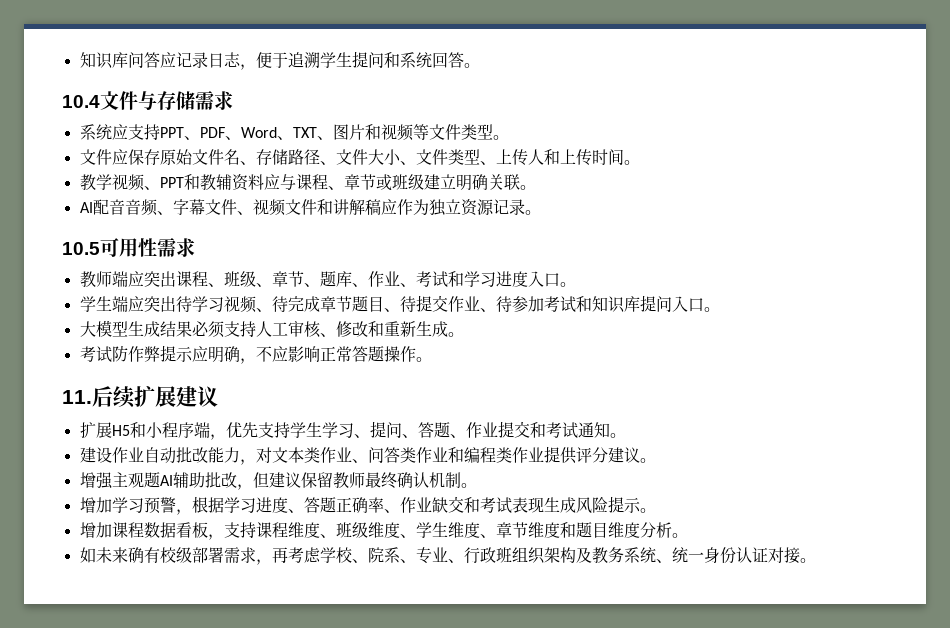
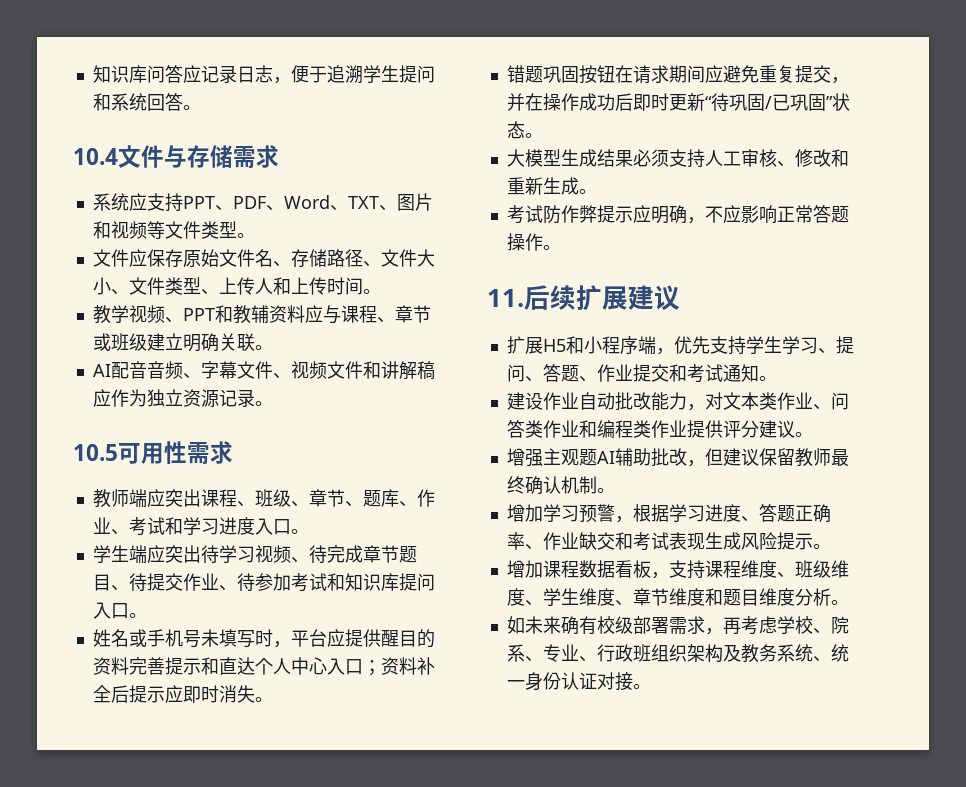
(720, 309) none -> [92,629,435,648] [92,657,435,676] [92,685,273,703] [506,65,849,84] [506,93,850,112] [506,121,543,139] // 姓名或手机号未填写时，平台应提供醒目的资料完善提示和直达个人中心入口；资料补全后提示应即时消失。 // 错题巩固按钮在请求期间应避免重复提交，并在操作成功后即时更新“待巩固/已巩固”状态。

